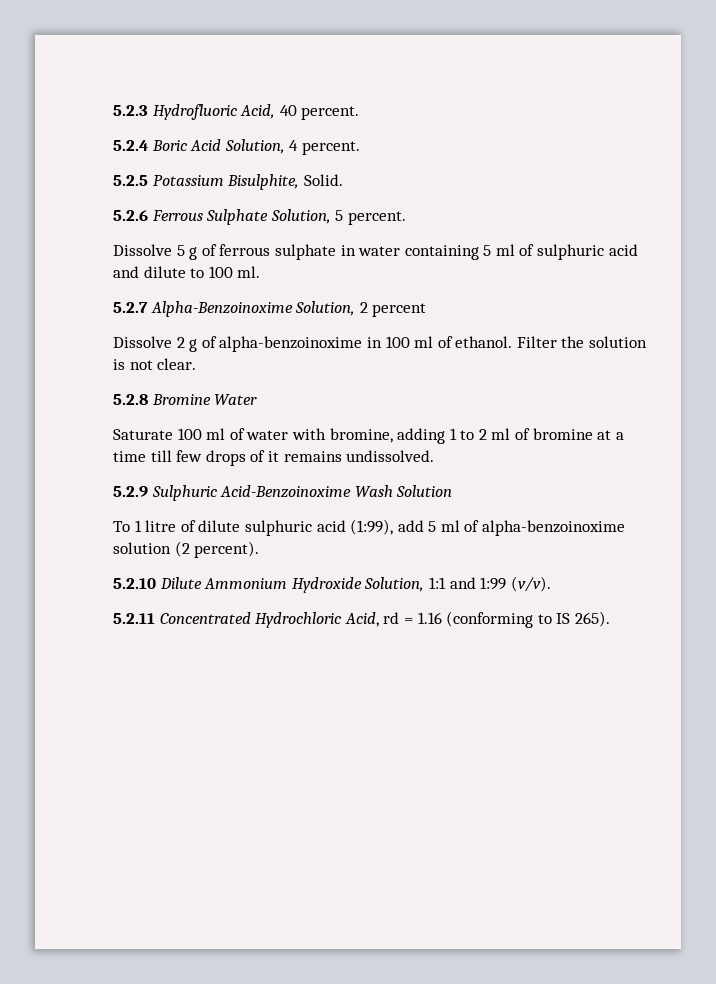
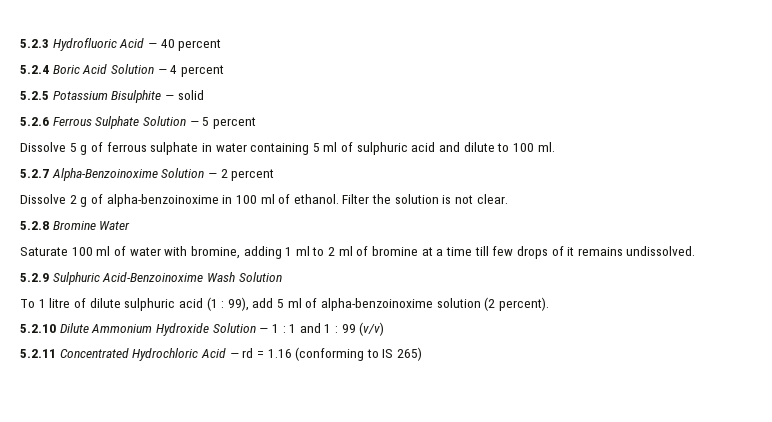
[240,104,360,120] Acid, 40 percent. -> [119,38,222,51] Acid — 40 percent
[224,139,360,155] Solution, 4 percent. -> [110,64,224,77] Solution — 4 percent
[227,174,343,190] Bisulphite, Solid. -> [111,90,204,103] Bisulphite — solid
[270,209,406,225] Solution, 5 percent. -> [142,116,256,129] Solution — 5 percent
[295,301,356,316] Solution, -> [161,168,217,178] Solution —
(457, 434) none -> [295,246,310,256] ml
[350,519,394,535] (1:99), -> [206,297,249,311] (1 : 99),
[364,576,551,592] Solution, 1:1 and 1:99 (v/v). -> [212,322,385,336] Solution — 1 : 1 and 1 : 99 (v/v)
[344,612,379,627] Acid, -> [200,348,239,358] Acid —
[574,611,610,627] 265). -> [397,347,423,361] 265)

